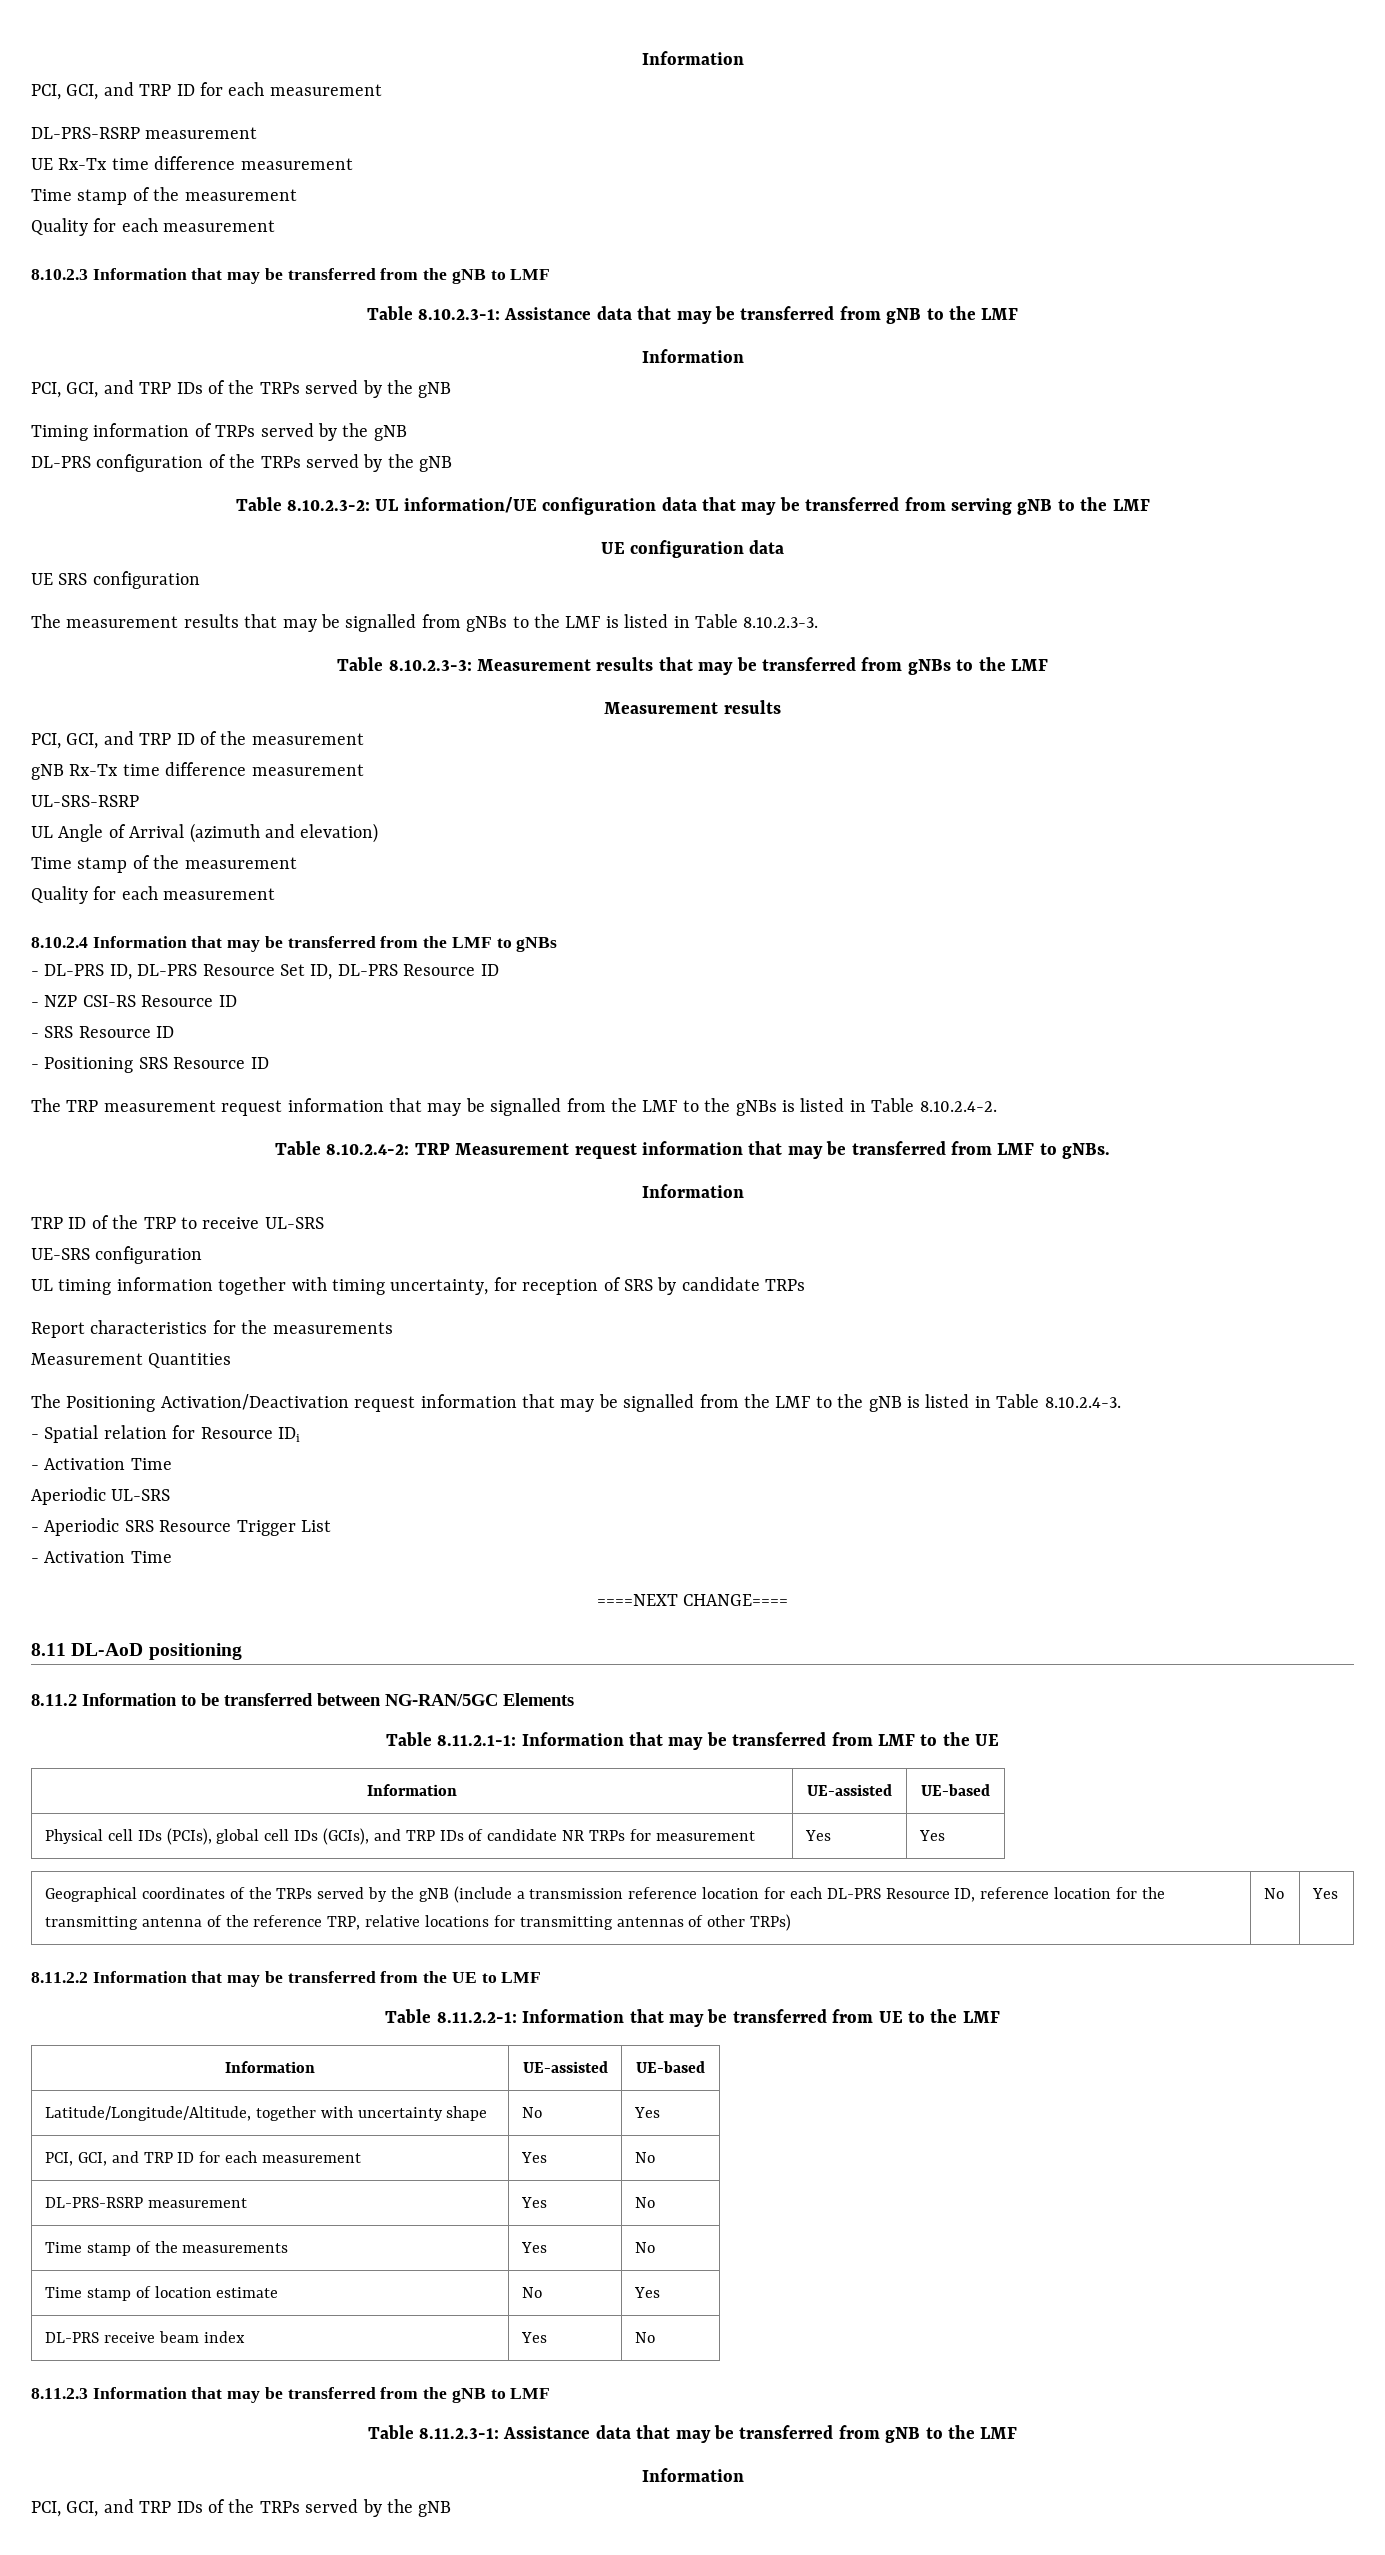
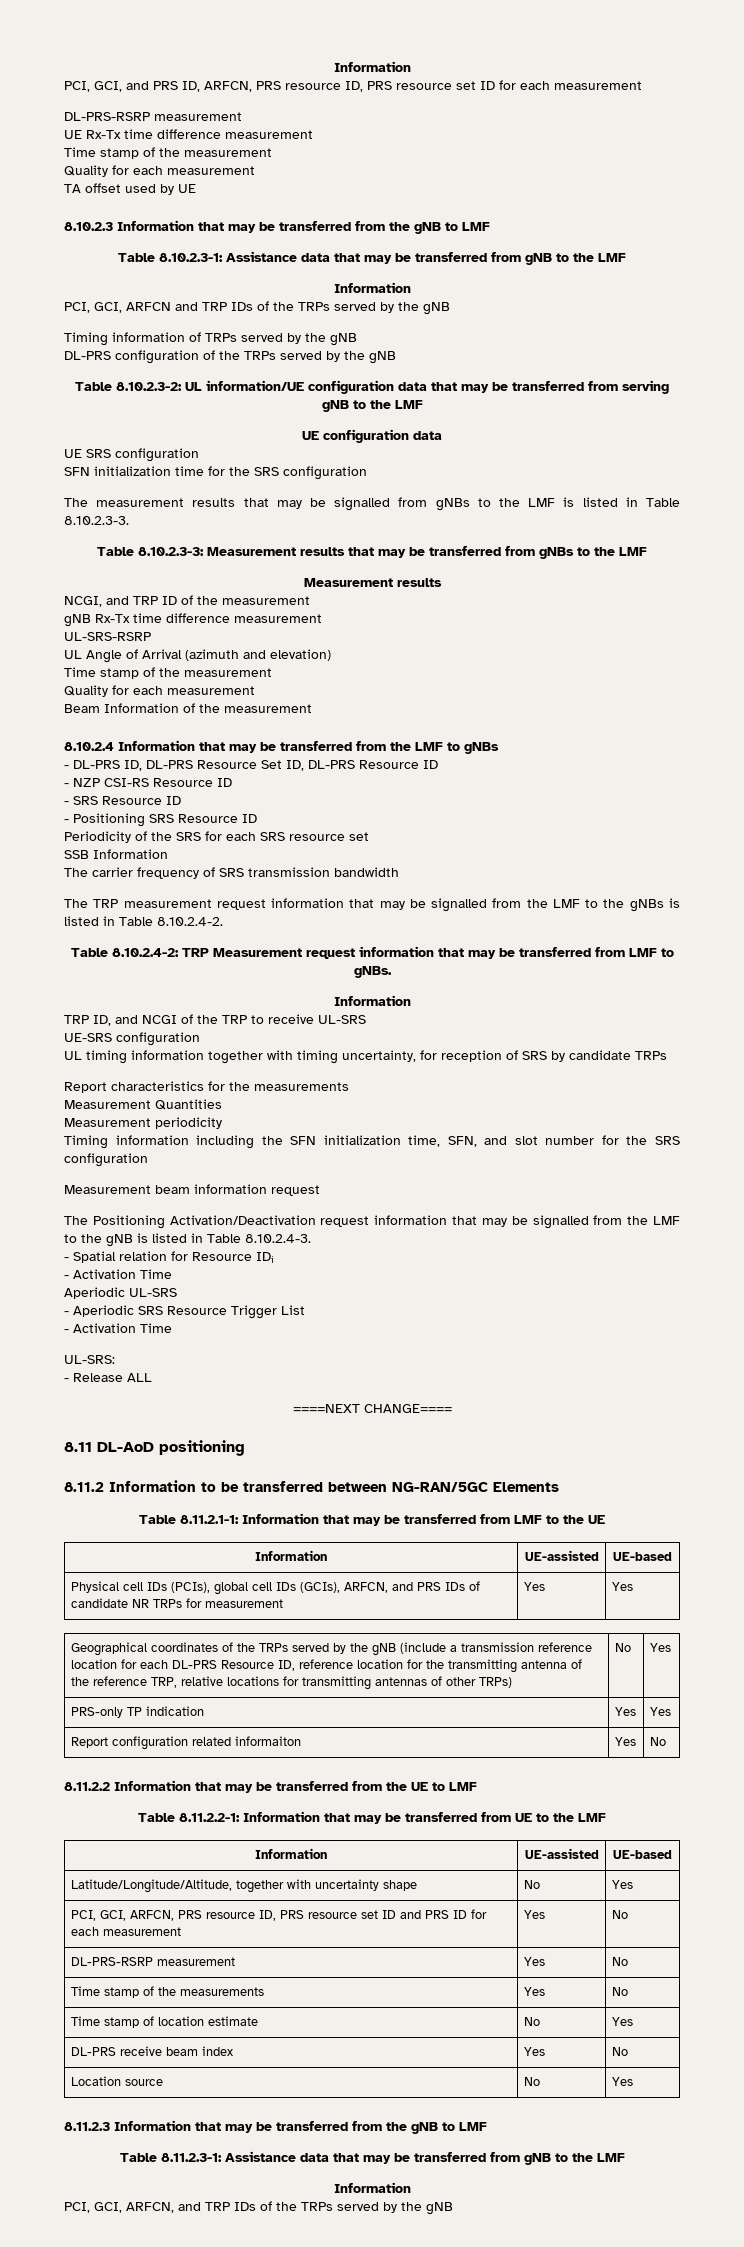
[641,51,744,65] [31,82,172,100] Information // PCI, GCI, and TRP -> [333,61,411,72] [64,81,476,92] Information // PCI, GCI, and PRS ID, ARFCN, PRS resource ID, PRS resource set
(276, 226) none -> [64,183,196,195] // TA offset used by UE
(99, 390) none -> [126,302,171,311] ARFCN
(200, 580) none -> [64,466,367,480] // SFN initialization time for the SRS configuration
[31,733,99,749] PCI, GCI, -> [64,596,102,607] NCGI,
(276, 894) none -> [64,703,312,713] // Beam Information of the measurement
(269, 1063) none -> [64,831,369,843] [64,849,168,859] [64,867,399,879] // Periodicity of the SRS for each SRS resource set // SSB Information // The carrier frequency of SRS transmission bandwidth
[68,1217,87,1229] ID -> [93,1015,177,1026] ID, and NCGI
(232, 1360) none -> [64,1117,222,1129] [64,1135,681,1149] [64,1153,148,1167] [64,1184,320,1196] // Measurement periodicity // Timing information including the SFN initialization time, SFN, and slot number for the SRS configuration // Measurement beam information request
(172, 1557) none -> [64,1355,115,1364] [64,1373,152,1382] // UL-SRS: // - Release ALL
[373,1829,435,1841] and TRP -> [343,1582,441,1593] ARFCN, and PRS
(1338, 1893) none -> [70,1706,204,1718] [614,1707,636,1716] [649,1707,671,1716] [70,1736,301,1750] [614,1737,636,1746] [649,1737,666,1746] // PRS-only TP indication | Yes | Yes // Report configuration related informaiton | Yes | No
[111,2151,173,2163] and TRP -> [129,1910,449,1921] ARFCN, PRS resource ID, PRS resource set ID and PRS
(655, 2337) none -> [70,2076,163,2086] [523,2077,540,2086] [611,2077,633,2086] // Location source | No | Yes
(99, 2509) none -> [126,2202,174,2213] ARFCN,

